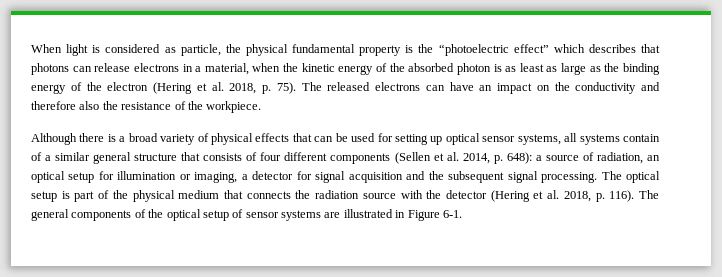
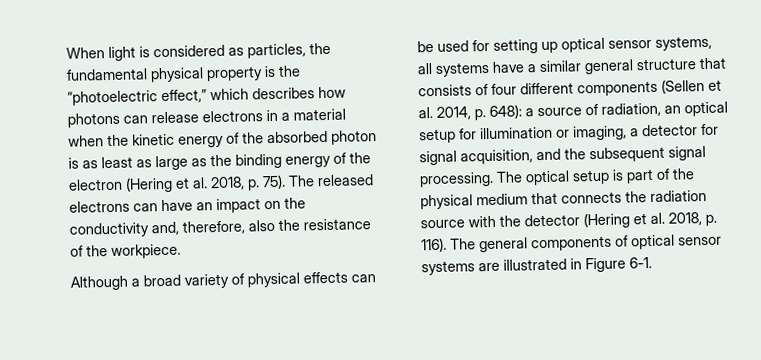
[180,44,355,56] particle, the physical fundamental -> [247,42,331,59] [66,67,204,83] particles, the fundamental physical
[513,44,549,53] effect” -> [161,89,207,104] effect,”
[641,44,660,53] that -> [318,86,346,99] how
[204,63,249,75] material, -> [293,108,346,121] material
[641,82,660,91] [31,101,76,110] and therefore -> [151,220,245,236] and, therefore,
[79,133,116,142] there is -> (128, 283) none
[292,133,312,142] that -> (348, 277) none
[623,134,661,142] [31,152,42,161] contain of -> [492,61,525,73] have
[348,172,403,183] acquisition -> [460,149,533,165] acquisition,
[148,209,244,221] the optical setup of -> [631,234,675,250] optical

